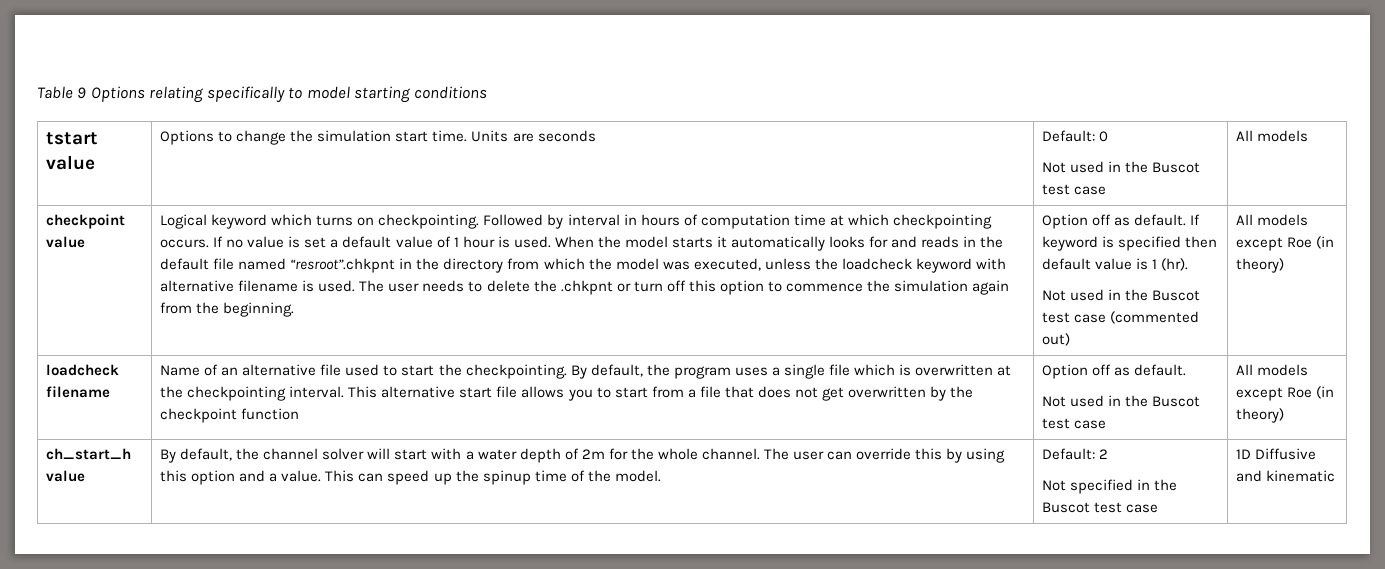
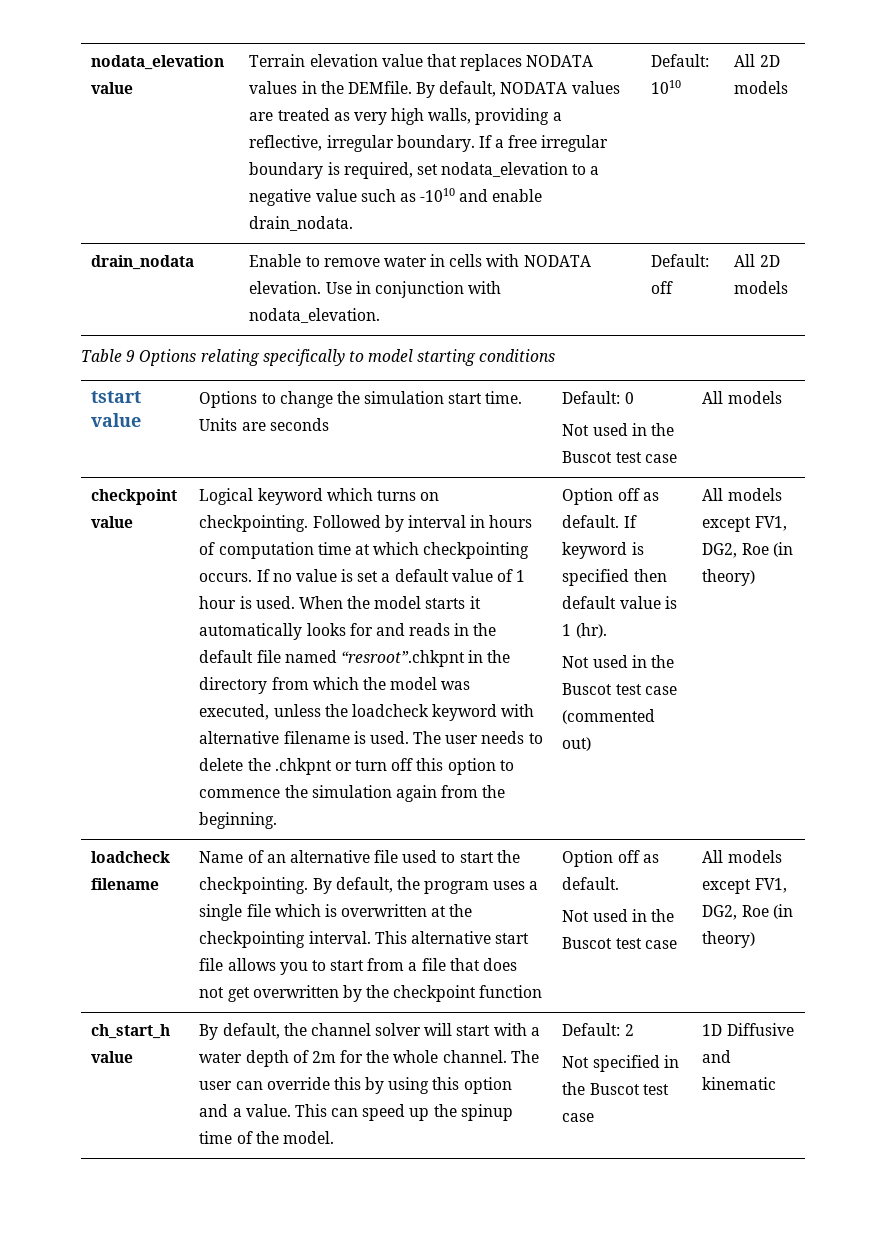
(37, 92) none -> [91,55,225,70] [91,82,134,94] [249,54,594,71] [249,81,620,98] [249,108,562,125] [249,135,609,152] [249,162,600,179] [249,188,543,206] [249,216,354,231] [651,54,710,67] [651,80,682,94] [734,54,780,67] [734,81,789,94] [91,255,195,270] [249,254,591,267] [249,281,502,298] [249,308,381,323] [651,254,710,267] [651,281,674,294] [734,254,780,267] [734,281,789,294] nodata_elevation value | Terrain elevation value that replaces NODATA values in the DEMfile. By default, NODATA values are treated as very high walls, providing a reflective, irregular boundary. If a free irregular boundary is required, set nodata_elevation to a negative value such as -1010 and enable drain_nodata. | Default: 1010 | All 2D models // drain_nodata | Enable to remove water in cells with NODATA elevation. Use in conjunction with nodata_elevation. | Default: off | All 2D models //
(1284, 244) none -> [754,516,787,531] [702,543,738,558] FV1, DG2,
(1284, 394) none -> [754,878,787,893] [702,905,738,920] FV1, DG2,

